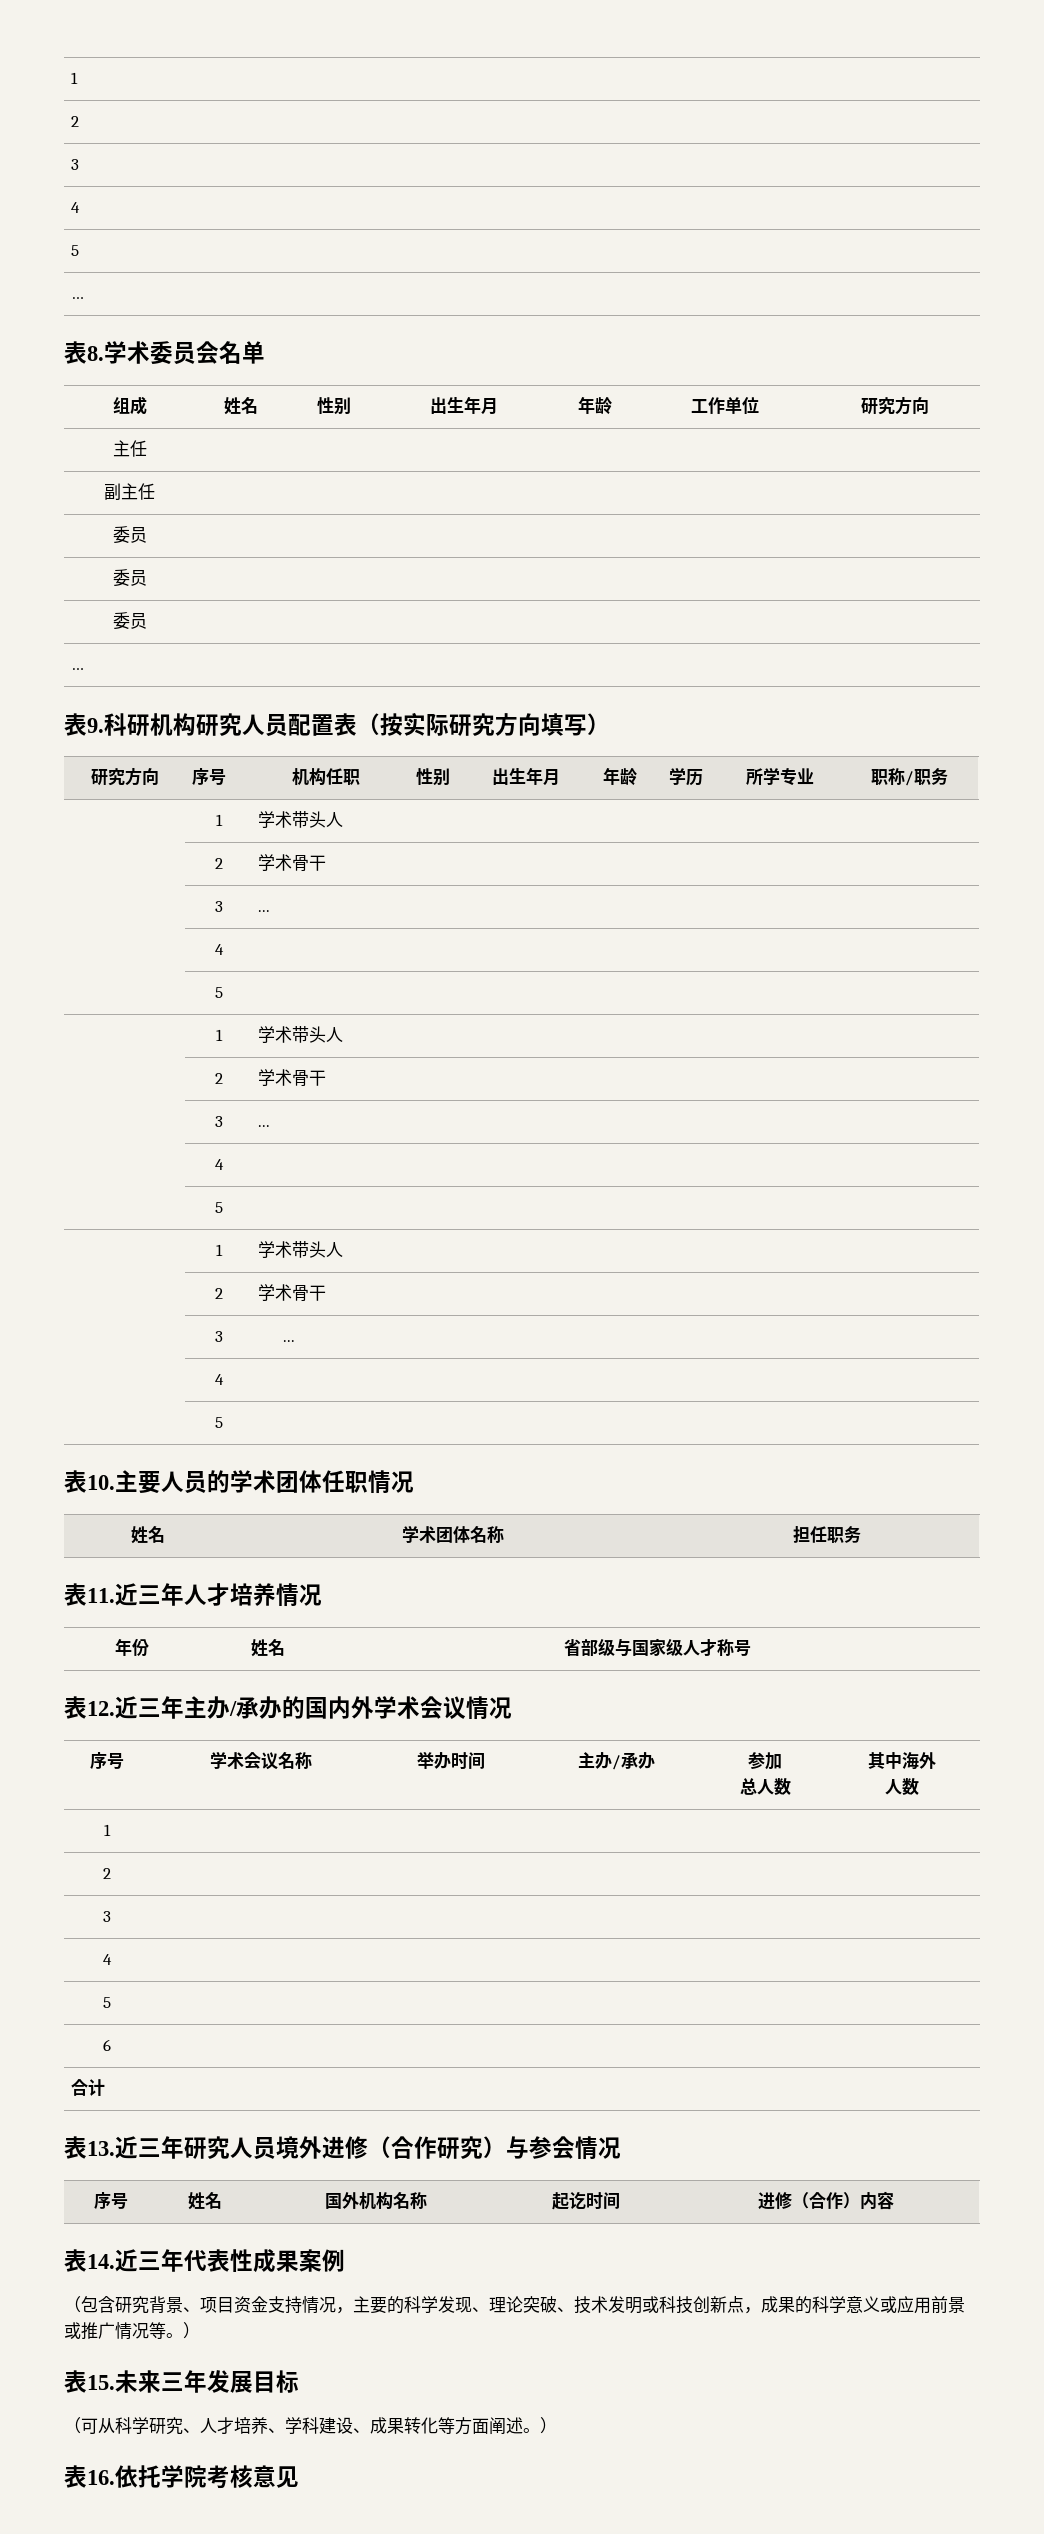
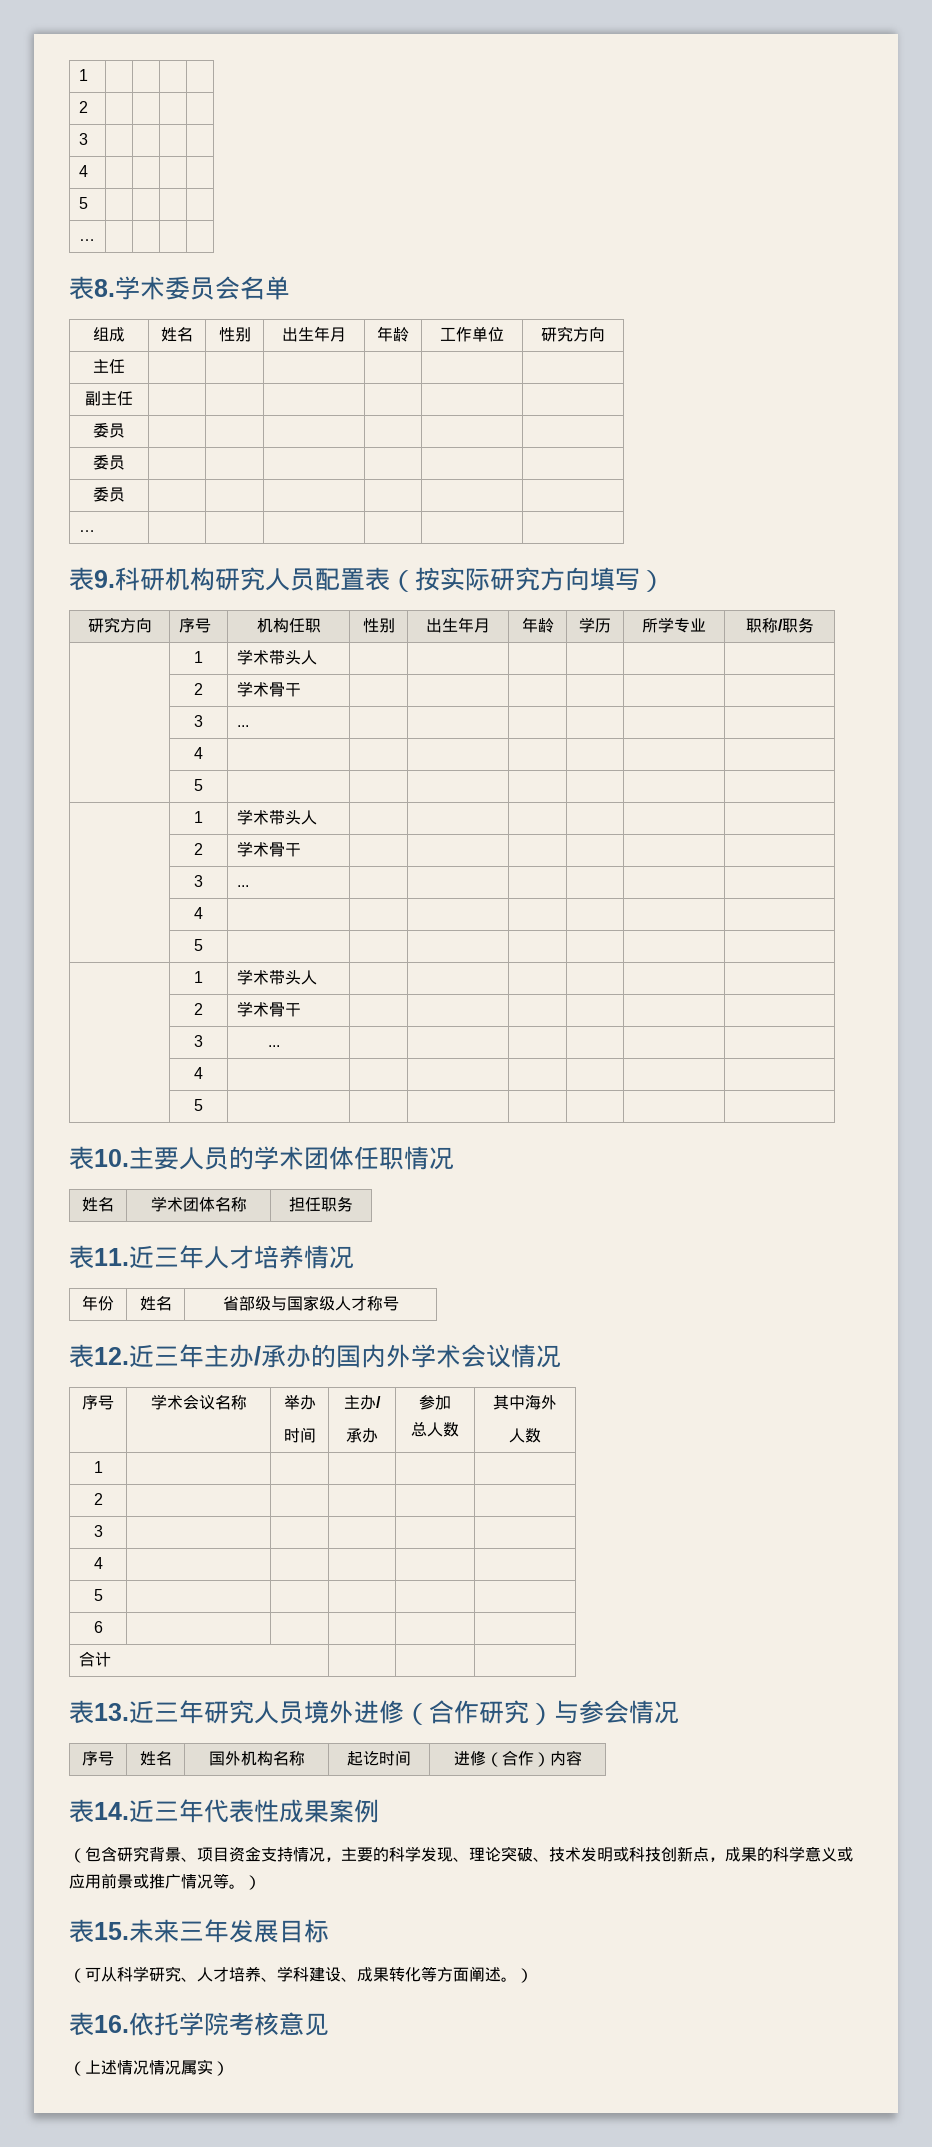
(451, 1760) none -> (316, 1402) //
(621, 1762) none -> (381, 1402) //
(299, 2477) none -> [69,2059,229,2076] // （上述情况情况属实）

